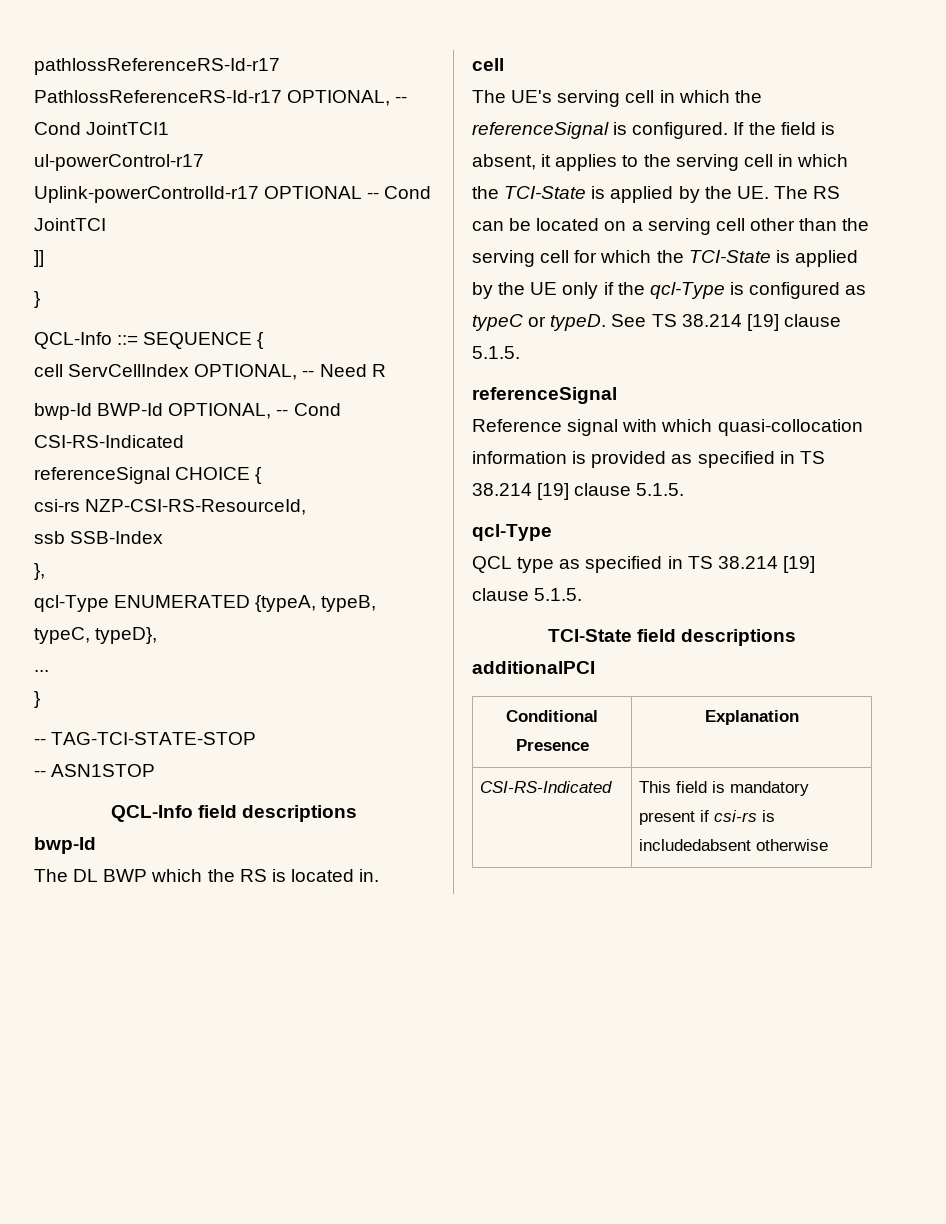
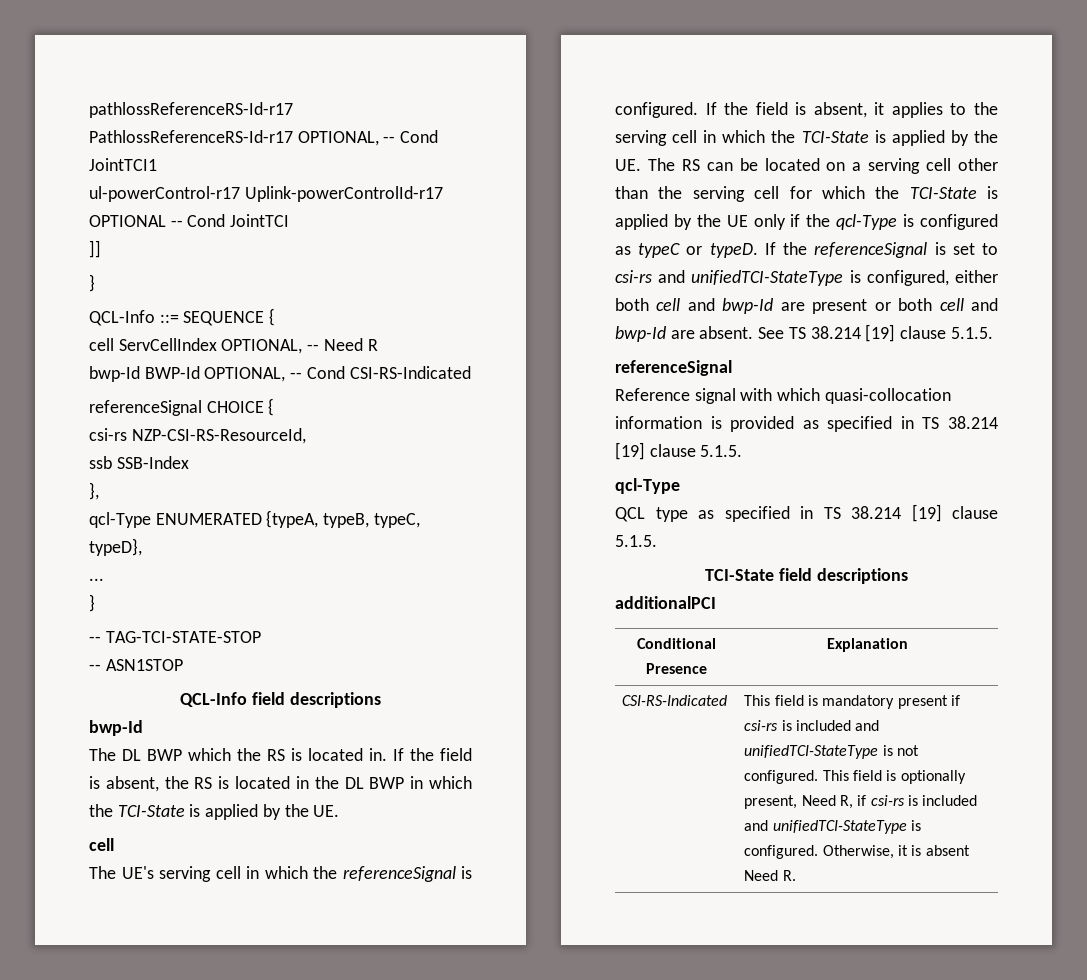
(380, 875) none -> [393,748,472,761] [89,776,472,792] [89,804,340,820] If the field is absent, the RS is located in the DL BWP in which the TCI-State is applied by the UE.
(607, 322) none -> [764,242,998,258] [615,270,998,286] [615,298,998,314] [615,326,754,342] If the referenceSignal is set to csi-rs and unifiedTCI-StateType is configured, either both cell and bwp-Id are present or both cell and bwp-Id are absent.
[639,839,829,851] includedabsent otherwise -> [795,720,880,731] [744,745,919,759] [744,770,966,784] [744,795,978,809] [744,820,921,834] [744,845,970,859] [744,870,796,881] included and unifiedTCI-StateType is not configured. This field is optionally present, Need R, if csi-rs is included and unifiedTCI-StateType is configured. Otherwise, it is absent Need R.

